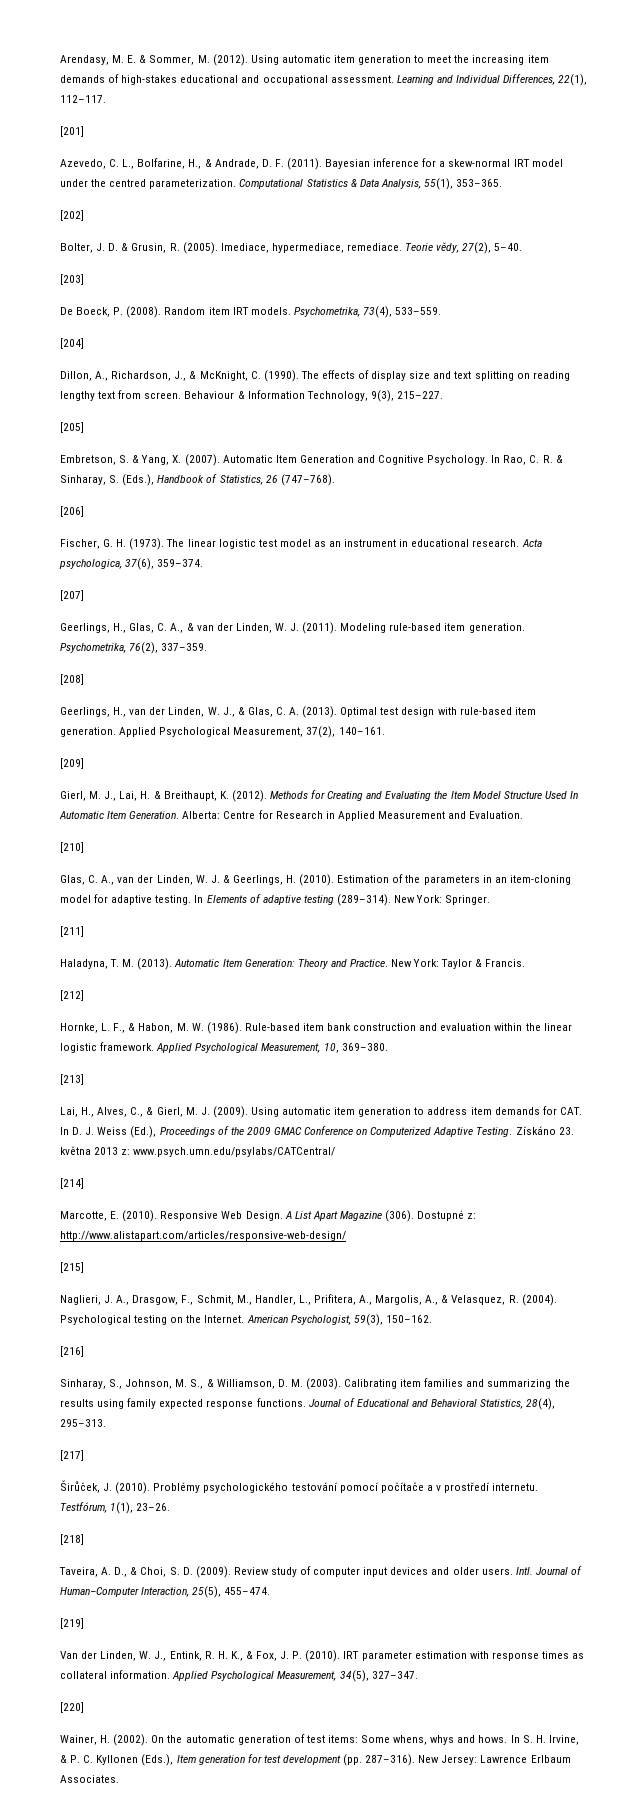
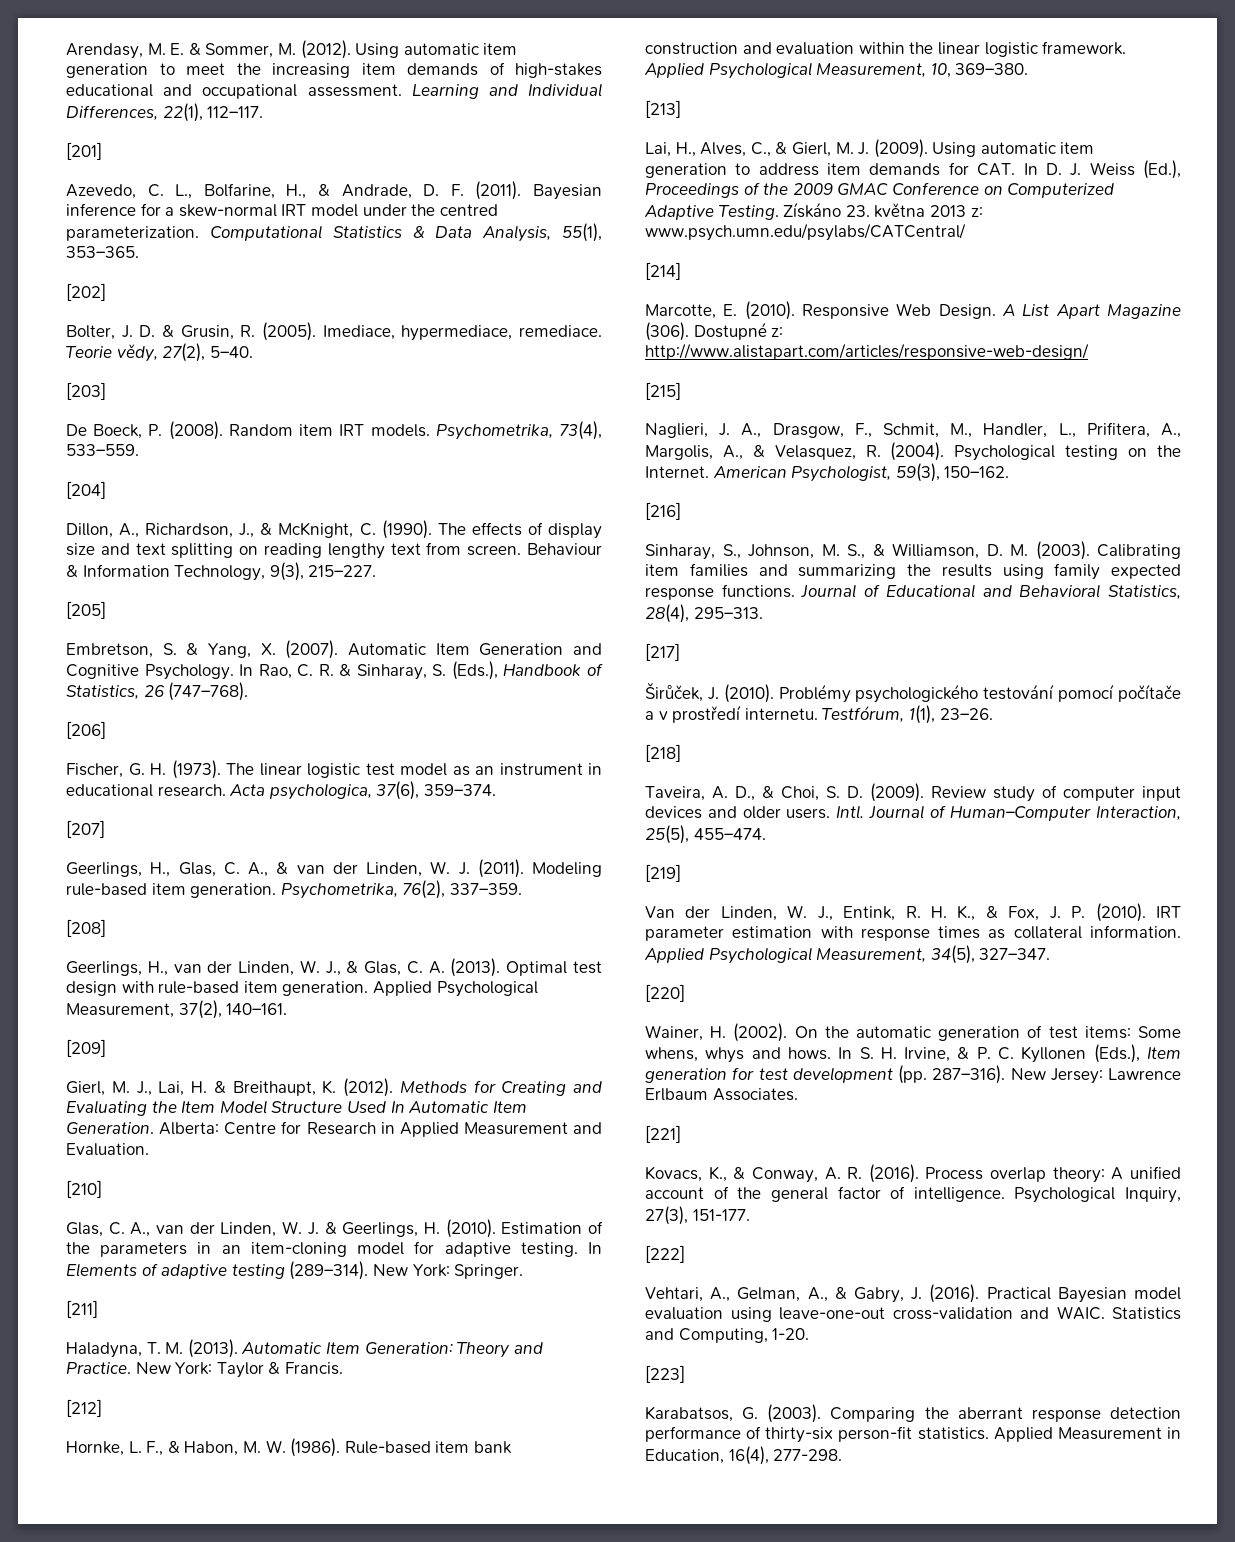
(119, 1779) none -> [645,1125,681,1143] [645,1164,1181,1183] [645,1186,1181,1203] [645,1206,750,1225] [645,1245,685,1263] [645,1284,1181,1303] [645,1306,1181,1322] [645,1328,810,1343] [645,1365,685,1383] [645,1404,1181,1423] [645,1426,1181,1443] [645,1446,843,1465] // [221] // Kovacs, K., & Conway, A. R. (2016). Process overlap theory: A unified account of the general factor of intelligence. Psychological Inquiry, 27(3), 151-177. // [222] // Vehtari, A., Gelman, A., & Gabry, J. (2016). Practical Bayesian model evaluation using leave-one-out cross-validation and WAIC. Statistics and Computing, 1-20. // [223] // Karabatsos, G. (2003). Comparing the aberrant response detection performance of thirty-six person-fit statistics. Applied Measurement in Education, 16(4), 277-298.

